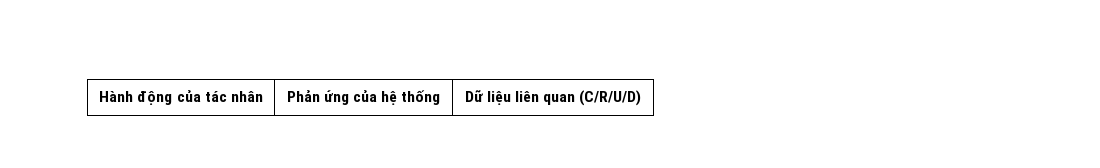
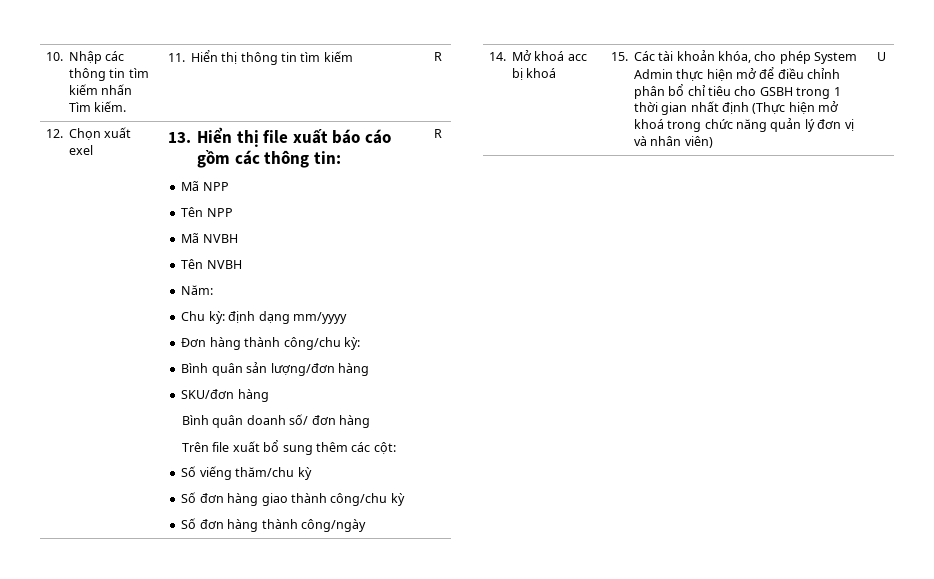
[99,90,263,105] [286,90,441,105] [464,90,642,106] Hành động của tác nhân | Phản ứng của hệ thống | Dữ liệu liên quan (C/R/U/D) -> [45,51,125,64] [68,68,149,81] [68,84,133,95] [68,101,127,112] [167,50,353,65] [433,52,442,61] [45,127,132,140] [68,145,93,155] [167,127,391,147] [196,150,341,168] [181,181,229,191] [181,207,233,217] [181,233,238,243] [181,259,242,269] [181,285,214,295] [181,311,347,324] [181,337,360,350] [181,362,369,376] [181,389,269,402] [182,414,370,428] [182,440,396,455] [181,466,312,480] [181,492,405,506] [181,518,366,532] [433,129,442,138] [488,50,587,61] [511,68,557,80] [610,50,858,64] [633,67,841,81] [633,84,841,99] [633,101,840,115] [633,118,854,132] [633,136,713,148] [876,52,886,61] 10. Nhập các thông tin tìm kiếm nhấn Tìm kiếm. | 11. Hiển thị thông tin tìm kiếm | R // 12. Chọn xuất exel | 13. Hiển thị file xuất báo cáo gồm các thông tin: // Mã NPP // Tên NPP // Mã NVBH // Tên NVBH // Năm: // Chu kỳ: định dạng mm/yyyy // Đơn hàng thành công/chu kỳ: // Bình quân sản lượng/đơn hàng // SKU/đơn hàng // Bình quân doanh số/ đơn hàng // Trên file xuất bổ sung thêm các cột: // Số viếng thăm/chu kỳ // Số đơn hàng giao thành công/chu kỳ // Số đơn hàng thành công/ngày | R // 14. Mở khoá acc bị khoá | 15. Các tài khoản khóa, cho phép System Admin thực hiện mở để điều chỉnh phân bổ chỉ tiêu cho GSBH trong 1 thời gian nhất định (Thực hiện mở khoá trong chức năng quản lý đơn vị và nhân viên) | U

